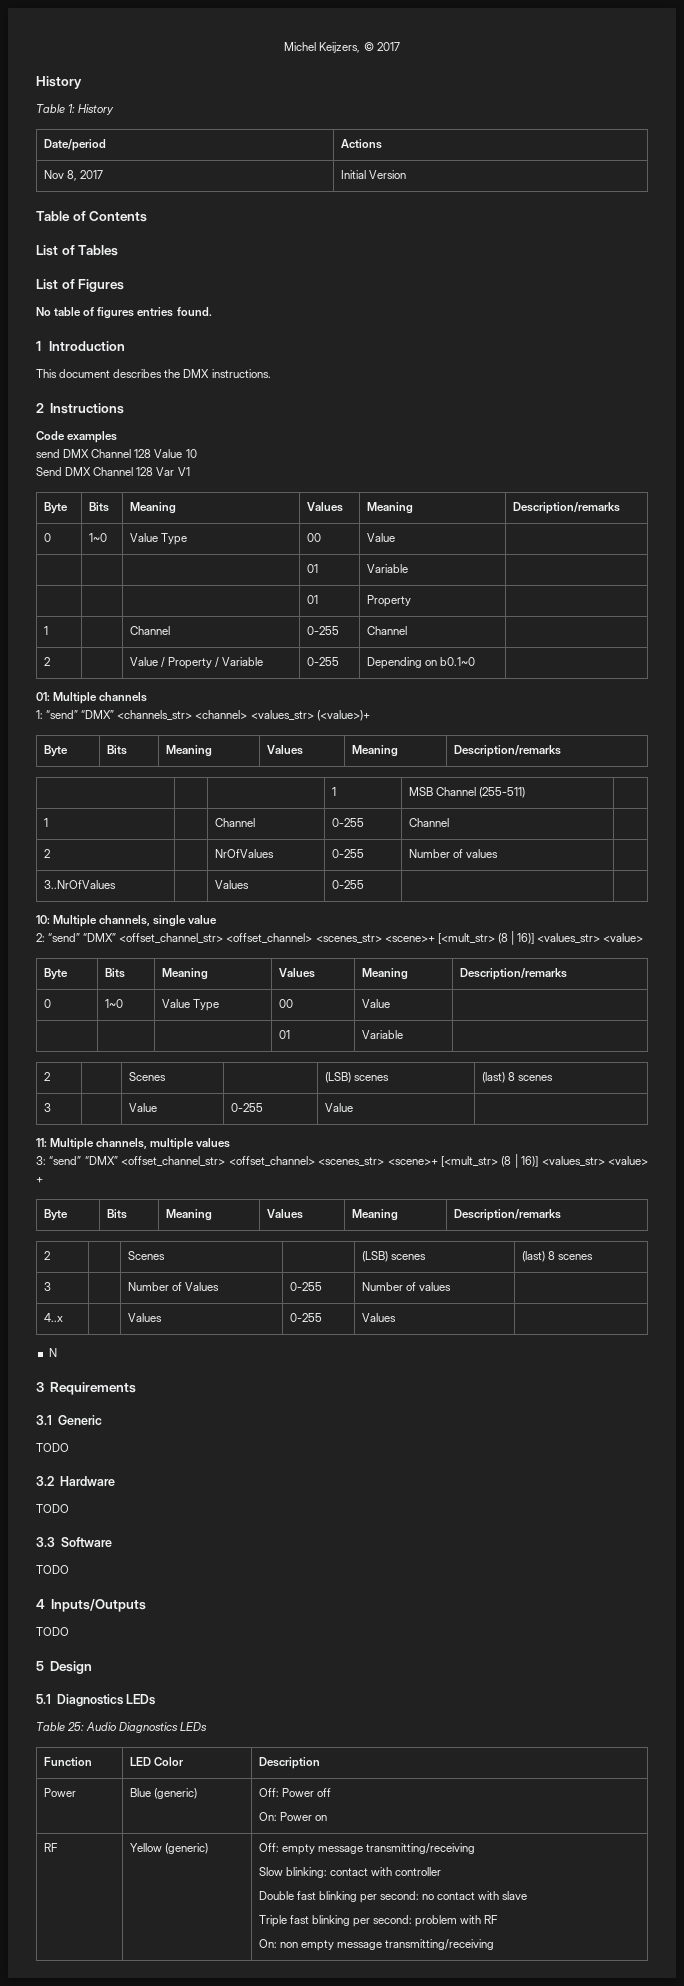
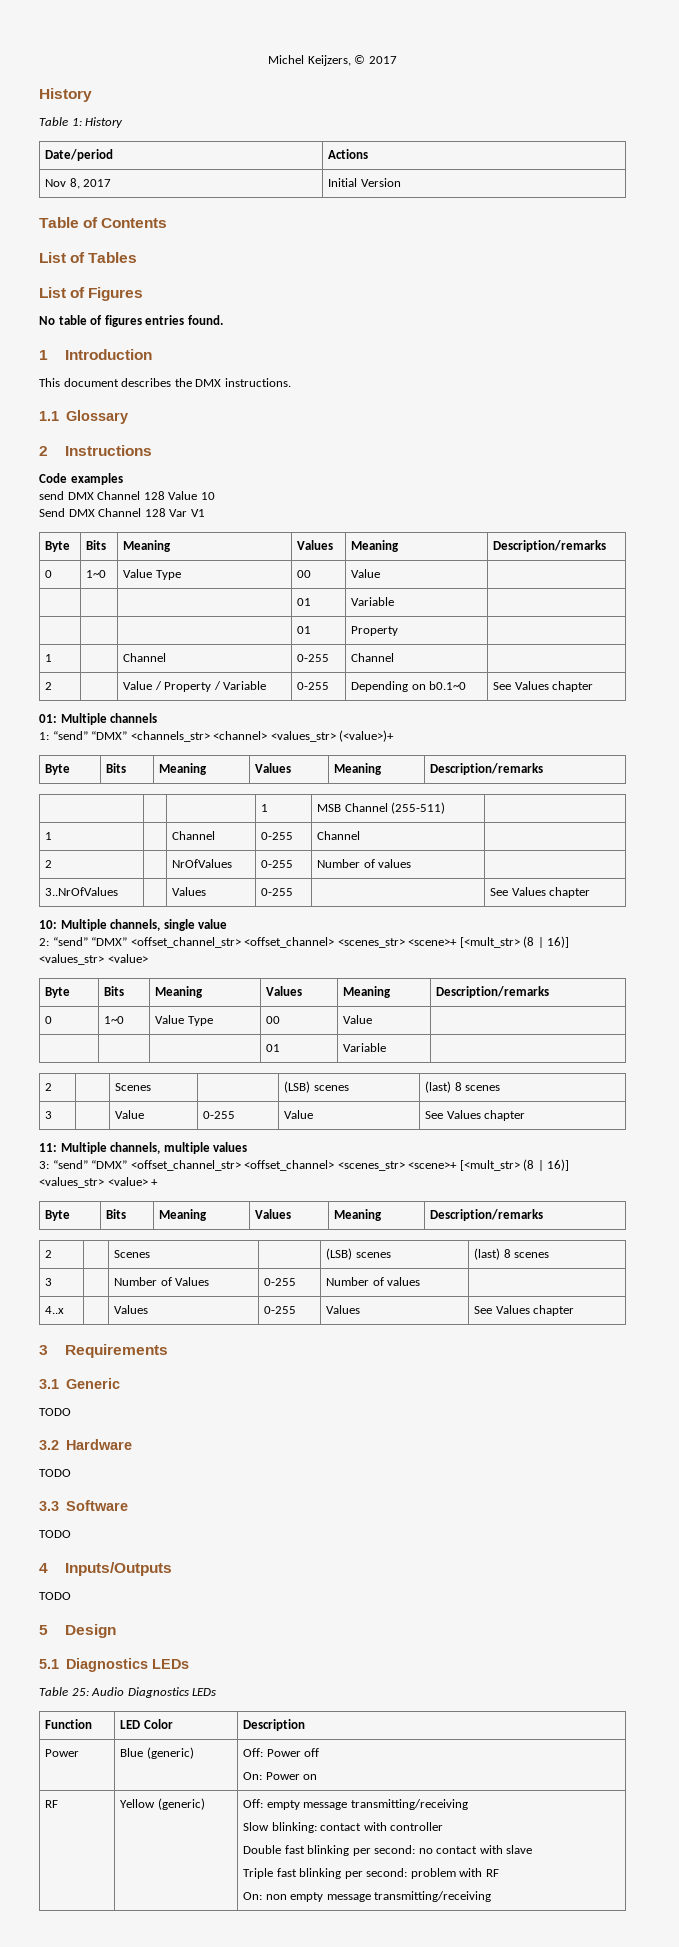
(271, 373) none -> [39,410,128,424] // 1.1 Glossary
(475, 661) none -> [493,681,594,692] See Values chapter
(364, 884) none -> [490,887,591,898] See Values chapter
(353, 1107) none -> [425,1110,526,1121] See Values chapter
[48,1348,57,1357] // N -> [474,1305,575,1316] See Values chapter

